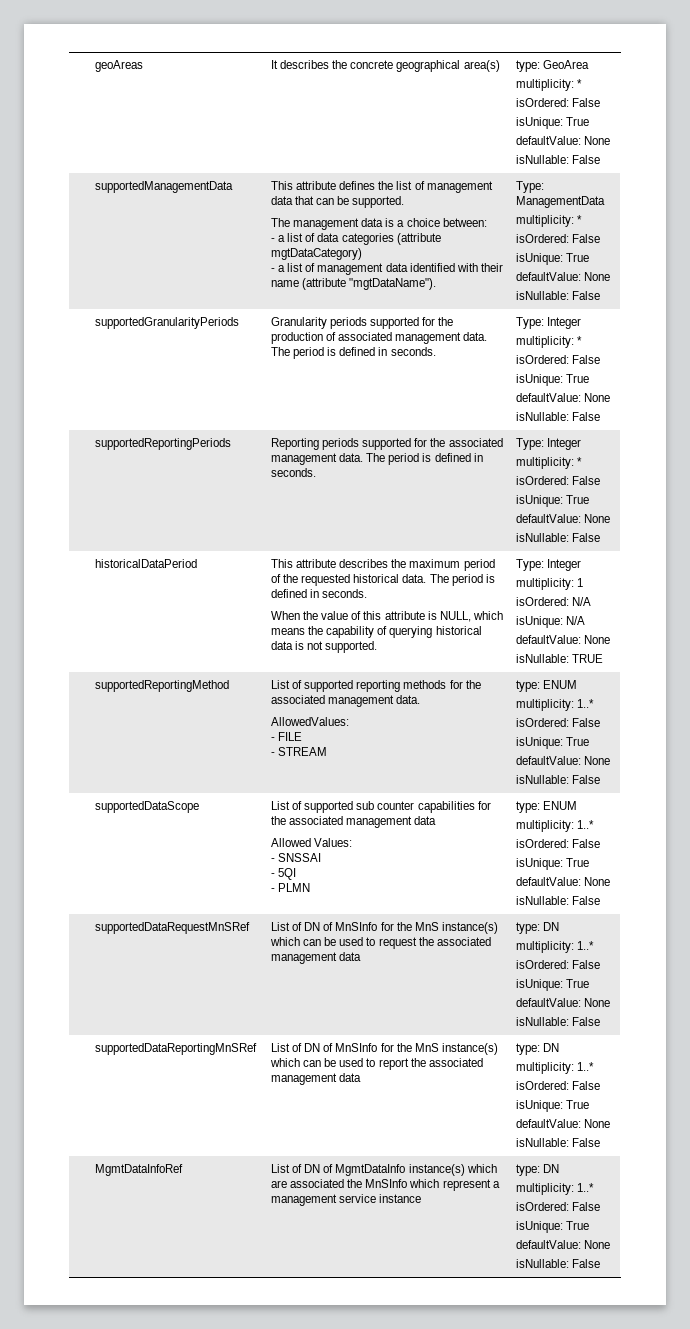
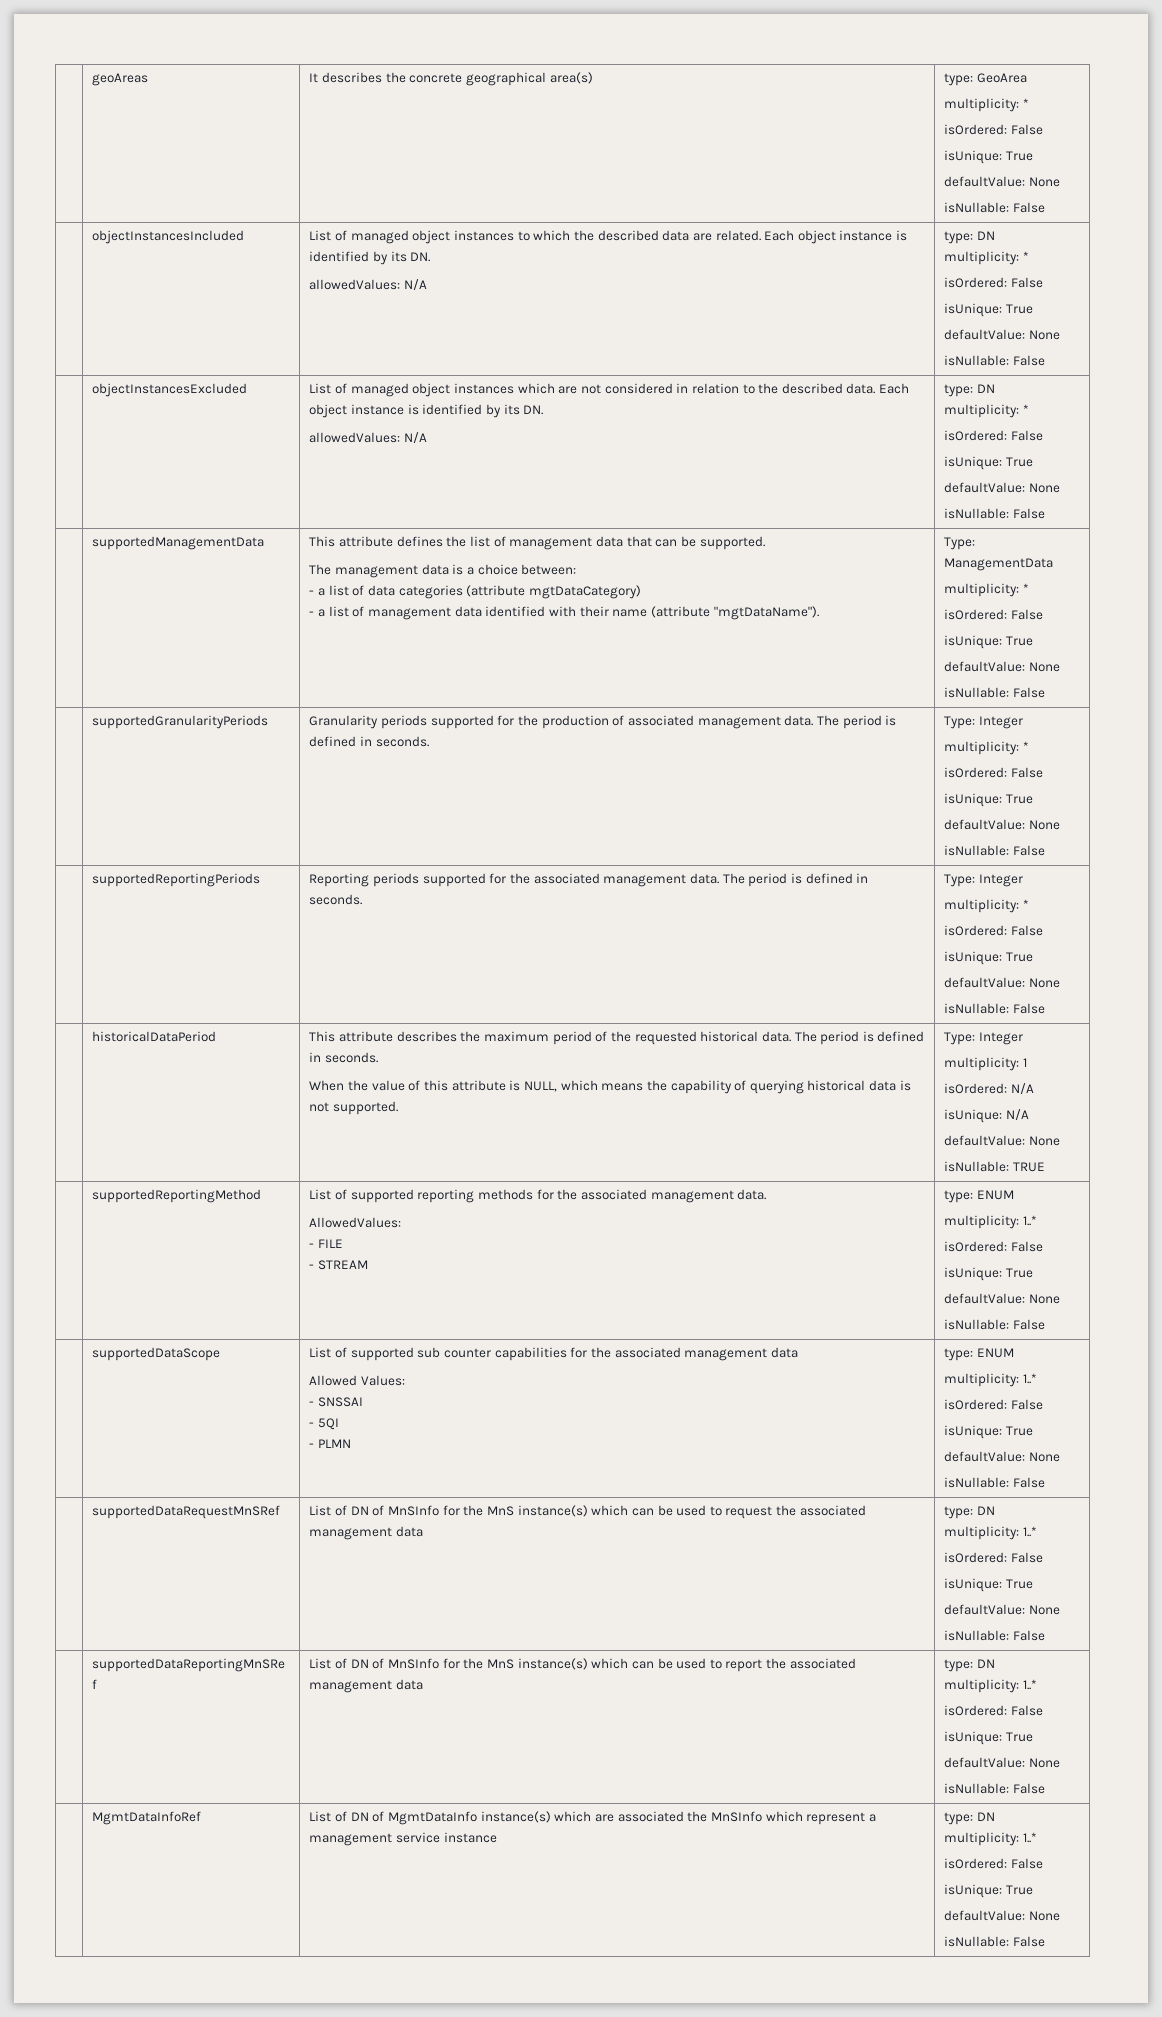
(601, 159) none -> [92,230,245,244] [309,230,908,244] [309,251,431,265] [309,279,428,290] [944,231,996,244] [944,251,1030,265] [944,277,1044,288] [944,303,1034,317] [944,329,1061,340] [944,355,1046,366] [92,383,248,397] [309,383,910,397] [309,404,544,418] [309,432,428,443] [944,384,996,397] [944,404,1030,418] [944,430,1044,441] [944,456,1034,470] [944,482,1061,493] [944,508,1046,519] // | objectInstancesIncluded | List of managed object instances to which the described data are related. Each object instance is identified by its DN. // allowedValues: N/A | type: DN // multiplicity: * // isOrdered: False // isUnique: True // defaultValue: None // isNullable: False // | objectInstancesExcluded | List of managed object instances which are not considered in relation to the described data. Each object instance is identified by its DN. // allowedValues: N/A | type: DN // multiplicity: * // isOrdered: False // isUnique: True // defaultValue: None // isNullable: False

